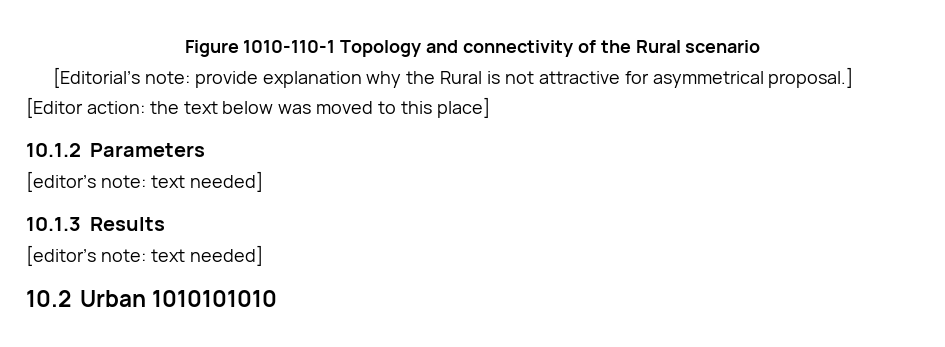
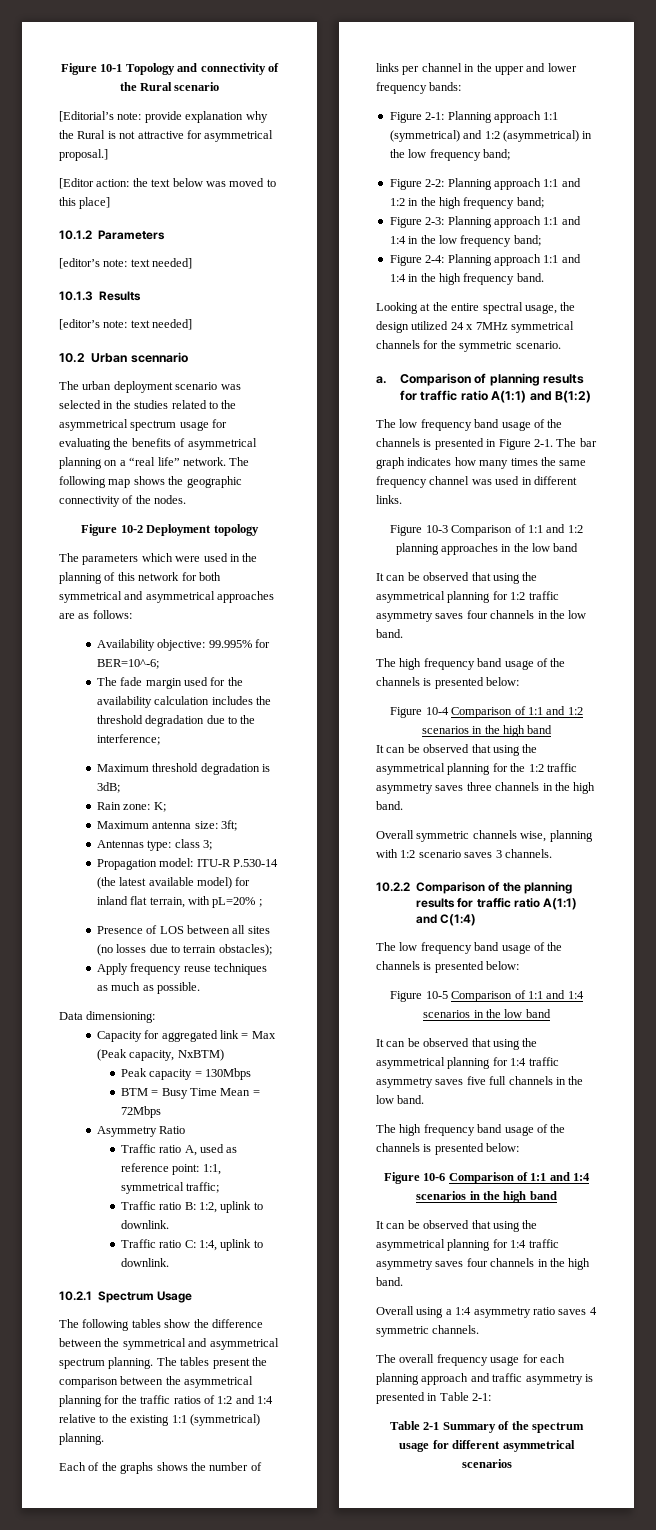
[184,40,336,57] Figure 1010-110-1 -> [61,63,123,75] Figure 10-1
[152,290,278,307] 1010101010 -> [130,352,188,363] [59,381,241,393] [59,400,237,409] [59,419,228,431] [59,438,257,450] [59,457,250,469] [59,476,242,488] [59,495,187,507] [81,524,259,536] [59,553,258,565] [59,572,221,584] [59,591,275,603] [59,610,132,619] [96,639,270,651] [96,659,159,669] [96,677,243,689] [96,696,271,708] [96,715,256,727] [96,734,160,745] [96,763,270,775] [96,782,120,793] [96,802,166,812] [96,820,237,831] [96,839,212,851] [96,858,278,870] [96,877,251,889] [96,896,262,908] [96,925,270,934] [96,944,272,956] [96,963,267,975] [96,982,200,994] [59,1011,156,1023] [96,1030,276,1042] [96,1049,224,1061] [120,1068,252,1080] [120,1088,260,1099] [120,1106,161,1118] [96,1126,186,1137] [120,1144,238,1156] [120,1163,221,1175] [120,1182,220,1194] [120,1201,263,1213] [120,1220,169,1229] [120,1239,263,1251] [120,1258,169,1267] [59,1291,193,1303] [59,1319,263,1331] [59,1338,279,1350] [59,1357,267,1369] [59,1376,254,1388] [59,1395,273,1407] [59,1414,260,1426] [59,1433,104,1445] [59,1462,262,1474] [376,63,577,75] [376,82,462,94] [389,111,559,123] [389,130,593,142] [389,149,510,161] [389,178,581,190] [389,197,544,209] [389,216,581,228] [389,235,541,247] [389,254,581,266] [389,273,544,285] [376,302,576,314] [376,321,574,333] [376,340,561,352] [376,373,585,386] [400,390,591,403] [376,419,563,431] [376,438,597,450] [376,457,587,469] [376,476,577,488] [376,495,402,504] [390,524,583,536] [395,543,579,555] [376,572,538,584] [376,591,559,603] [376,610,587,622] [376,629,403,638] [376,658,566,670] [376,677,520,689] [390,706,583,718] [421,725,553,737] [376,744,538,756] [376,763,577,775] [376,782,596,794] [376,801,403,810] [376,830,593,842] [376,849,552,858] [376,882,572,894] [416,898,578,910] [416,914,477,926] [376,942,563,954] [376,961,520,973] [390,990,584,1002] [423,1009,551,1018] [376,1038,538,1050] [376,1057,559,1069] [376,1076,584,1088] [376,1095,425,1104] [376,1124,566,1136] [376,1143,520,1155] [383,1172,591,1184] [416,1191,557,1203] [376,1220,538,1232] [376,1239,559,1251] [376,1258,591,1270] [376,1277,403,1286] [376,1306,597,1318] [376,1325,480,1337] [376,1354,565,1366] [376,1373,593,1385] [376,1392,492,1404] [390,1421,584,1433] [399,1440,575,1452] [461,1459,512,1468] scennario // The urban deployment scenario was selected in the studies related to the asymmetrical spectrum usage for evaluating the benefits of asymmetrical planning on a “real life” network. The following map shows the geographic connectivity of the nodes. // Figure 10-2 Deployment topology // The parameters which were used in the planning of this network for both symmetrical and asymmetrical approaches are as follows: // Availability objective: 99.995% for BER=10^-6; // The fade margin used for the availability calculation includes the threshold degradation due to the interference; // Maximum threshold degradation is 3dB; // Rain zone: K; // Maximum antenna size: 3ft; // Antennas type: class 3; // Propagation model: ITU-R P.530-14 (the latest available model) for inland flat terrain, with pL=20% ; // Presence of LOS between all sites (no losses due to terrain obstacles); // Apply frequency reuse techniques as much as possible. // Data dimensioning: // Capacity for aggregated link = Max (Peak capacity, NxBTM) // Peak capacity = 130Mbps // BTM = Busy Time Mean = 72Mbps // Asymmetry Ratio // Traffic ratio A, used as reference point: 1:1, symmetrical traffic; // Traffic ratio B: 1:2, uplink to downlink. // Traffic ratio C: 1:4, uplink to downlink. // 10.2.1 Spectrum Usage // The following tables show the difference between the symmetrical and asymmetrical spectrum planning. The tables present the comparison between the asymmetrical planning for the traffic ratios of 1:2 and 1:4 relative to the existing 1:1 (symmetrical) planning. // Each of the graphs shows the number of links per channel in the upper and lower frequency bands: // Figure 2-1: Planning approach 1:1 (symmetrical) and 1:2 (asymmetrical) in the low frequency band; // Figure 2-2: Planning approach 1:1 and 1:2 in the high frequency band; // Figure 2-3: Planning approach 1:1 and 1:4 in the low frequency band; // Figure 2-4: Planning approach 1:1 and 1:4 in the high frequency band. // Looking at the entire spectral usage, the design utilized 24 x 7MHz symmetrical channels for the symmetric scenario. // a. Comparison of planning results for traffic ratio A(1:1) and B(1:2) // The low frequency band usage of the channels is presented in Figure 2-1. The bar graph indicates how many times the same frequency channel was used in different links. // Figure 10-3 Comparison of 1:1 and 1:2 planning approaches in the low band // It can be observed that using the asymmetrical planning for 1:2 traffic asymmetry saves four channels in the low band. // The high frequency band usage of the channels is presented below: // Figure 10-4 Comparison of 1:1 and 1:2 scenarios in the high band // It can be observed that using the asymmetrical planning for the 1:2 traffic asymmetry saves three channels in the high band. // Overall symmetric channels wise, planning with 1:2 scenario saves 3 channels. // 10.2.2 Comparison of the planning results for traffic ratio A(1:1) and C(1:4) // The low frequency band usage of the channels is presented below: // Figure 10-5 Comparison of 1:1 and 1:4 scenarios in the low band // It can be observed that using the asymmetrical planning for 1:4 traffic asymmetry saves five full channels in the low band. // The high frequency band usage of the channels is presented below: // Figure 10-6 Comparison of 1:1 and 1:4 scenarios in the high band // It can be observed that using the asymmetrical planning for 1:4 traffic asymmetry saves four channels in the high band. // Overall using a 1:4 asymmetry ratio saves 4 symmetric channels. // The overall frequency usage for each planning approach and traffic asymmetry is presented in Table 2-1: // Table 2-1 Summary of the spectrum usage for different asymmetrical scenarios

